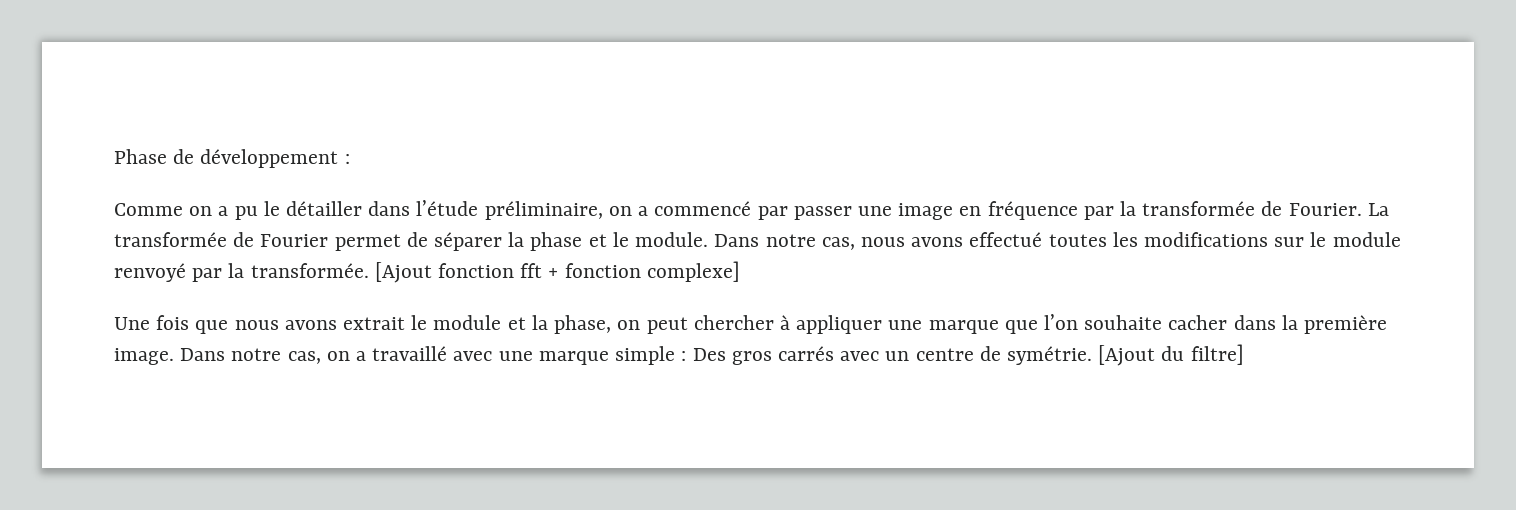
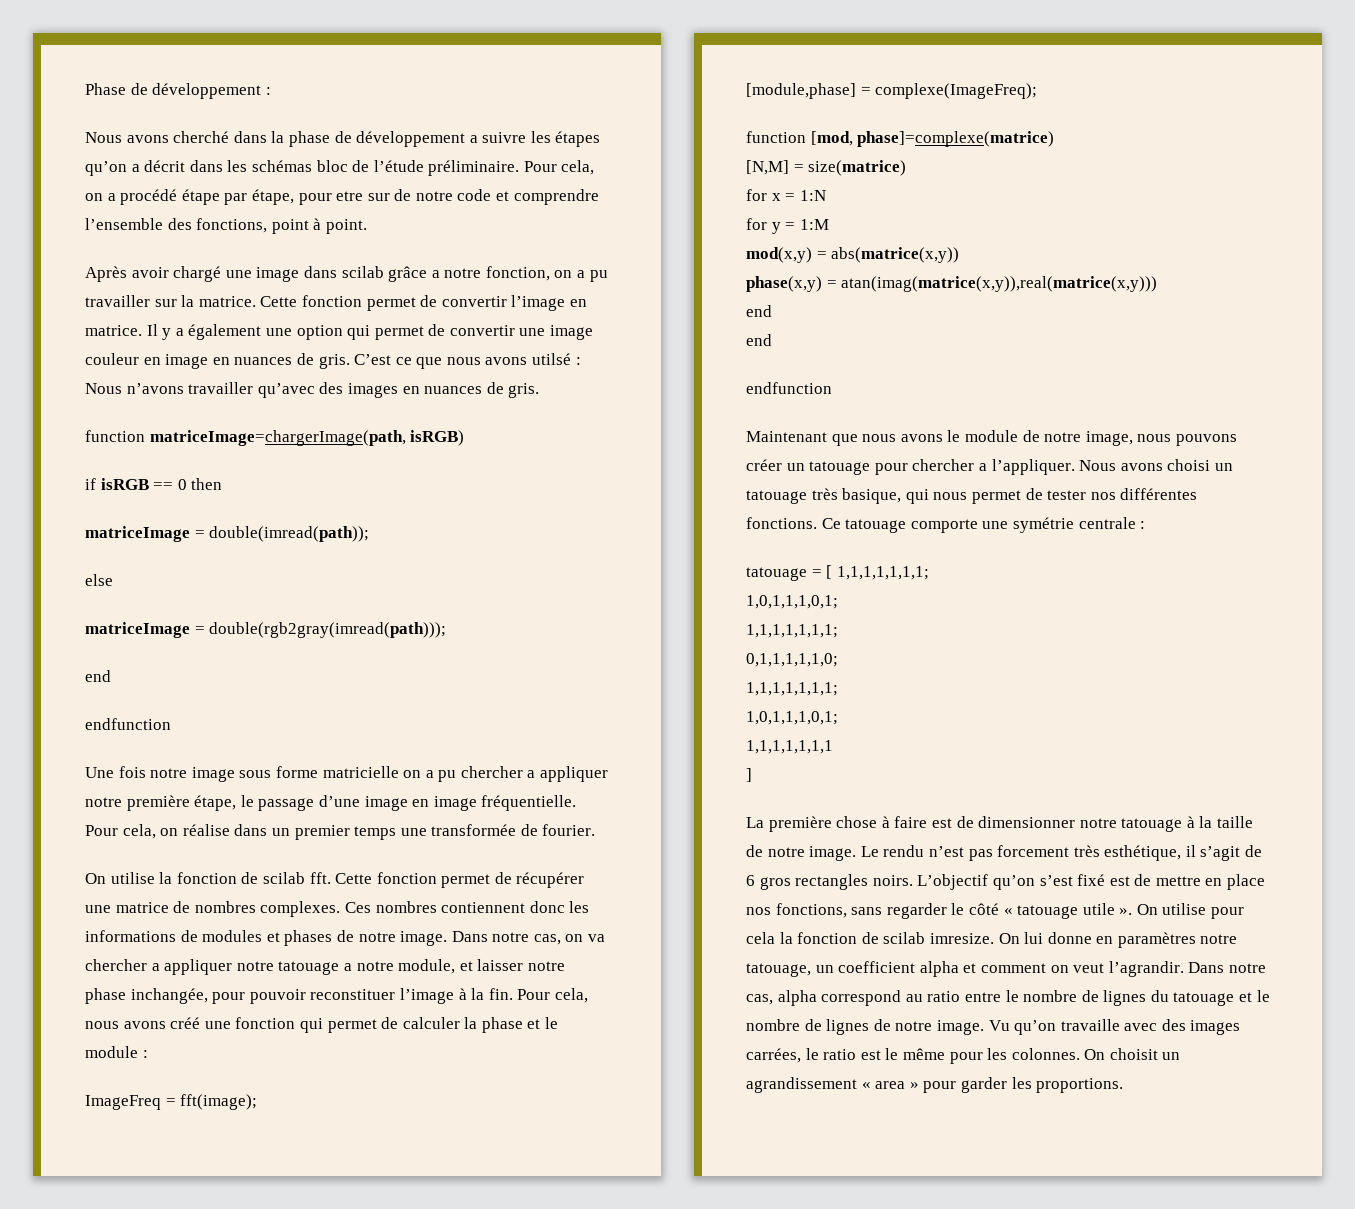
[114,200,1389,220] [114,232,1401,251] [114,261,740,283] [114,314,1388,334] Comme on a pu le détailler dans l’étude préliminaire, on a commencé par passer une image en fréquence par la transformée de Fourier. La transformée de Fourier permet de séparer la phase et le module. Dans notre cas, nous avons effectué toutes les modifications sur le module renvoyé par la transformée. [Ajout fonction fft + fonction complexe] // Une fois que nous avons extrait le module et la phase, on peut chercher à appliquer une marque que l’on souhaite cacher dans la première -> [85,131,601,147] [85,160,595,176] [85,189,599,205] [85,218,367,234] [85,266,608,282] [85,295,587,311] [85,324,594,340] [85,353,581,369] [85,382,540,398] [85,430,465,446] [85,478,223,490] [85,526,370,542] [85,574,113,586] [85,622,447,638] [85,670,111,682] [85,718,171,730] [85,766,609,782] [85,795,577,811] [85,824,596,840] [85,872,585,888] [85,901,590,917] [85,930,396,946] Nous avons cherché dans la phase de développement a suivre les étapes qu’on a décrit dans les schémas bloc de l’étude préliminaire. Pour cela, on a procédé étape par étape, pour etre sur de notre code et comprendre l’ensemble des fonctions, point à point. // Après avoir chargé une image dans scilab grâce a notre fonction, on a pu travailler sur la matrice. Cette fonction permet de convertir l’image en matrice. Il y a également une option qui permet de convertir une image couleur en image en nuances de gris. C’est ce que nous avons utilsé : Nous n’avons travailler qu’avec des images en nuances de gris. // function matriceImage=chargerImage(path, isRGB) // if isRGB == 0 then // matriceImage = double(imread(path)); // else // matriceImage = double(rgb2gray(imread(path))); // end // endfunction // Une fois notre image sous forme matricielle on a pu chercher a appliquer notre première étape, le passage d’une image en image fréquentielle. Pour cela, on réalise dans un premier temps une transformée de fourier. // On utilise la fonction de scilab fft. Cette fonction permet de récupérer une matrice de nombres complexes. Ces nombres contiennent donc les informations de modules et phases de notre
[356,344,1244,366] a travaillé avec une marque simple : Des gros carrés avec un centre de symétrie. [Ajout du filtre] -> [588,934,606,942] [85,959,565,975] [85,988,588,1004] [85,1017,559,1033] [85,1046,148,1058] [85,1094,258,1110] [746,83,1038,99] [746,131,1055,147] [746,160,907,176] [746,189,826,201] [746,218,829,234] [746,247,960,263] [746,276,1158,292] [746,305,772,317] [746,334,772,346] [746,382,832,394] [746,430,1237,446] [746,459,1233,475] [746,488,1198,504] [746,517,1146,533] [746,565,929,581] [746,595,838,609] [746,624,838,638] [746,653,838,667] [746,682,838,696] [746,711,838,725] [746,740,833,754] [746,768,752,782] [746,816,1254,832] [746,845,1263,861] [746,874,1266,890] [746,903,1245,919] [746,932,1238,948] [746,961,1266,977] [746,990,1270,1006] [746,1019,1241,1035] [746,1048,1181,1064] [746,1077,1124,1093] va chercher a appliquer notre tatouage a notre module, et laisser notre phase inchangée, pour pouvoir reconstituer l’image à la fin. Pour cela, nous avons créé une fonction qui permet de calculer la phase et le module : // ImageFreq = fft(image); // [module,phase] = complexe(ImageFreq); // function [mod, phase]=complexe(matrice) // [N,M] = size(matrice) // for x = 1:N // for y = 1:M // mod(x,y) = abs(matrice(x,y)) // phase(x,y) = atan(imag(matrice(x,y)),real(matrice(x,y))) // end // end // endfunction // Maintenant que nous avons le module de notre image, nous pouvons créer un tatouage pour chercher a l’appliquer. Nous avons choisi un tatouage très basique, qui nous permet de tester nos différentes fonctions. Ce tatouage comporte une symétrie centrale : // tatouage = [ 1,1,1,1,1,1,1; // 1,0,1,1,1,0,1; // 1,1,1,1,1,1,1; // 0,1,1,1,1,1,0; // 1,1,1,1,1,1,1; // 1,0,1,1,1,0,1; // 1,1,1,1,1,1,1 // ] // La première chose à faire est de dimensionner notre tatouage à la taille de notre image. Le rendu n’est pas forcement très esthétique, il s’agit de 6 gros rectangles noirs. L’objectif qu’on s’est fixé est de mettre en place nos fonctions, sans regarder le côté « tatouage utile ». On utilise pour cela la fonction de scilab imresize. On lui donne en paramètres notre tatouage, un coefficient alpha et comment on veut l’agrandir. Dans notre cas, alpha correspond au ratio entre le nombre de lignes du tatouage et le nombre de lignes de notre image. Vu qu’on travaille avec des images carrées, le ratio est le même pour les colonnes. On choisit un agrandissement « area » pour garder les proportions.

